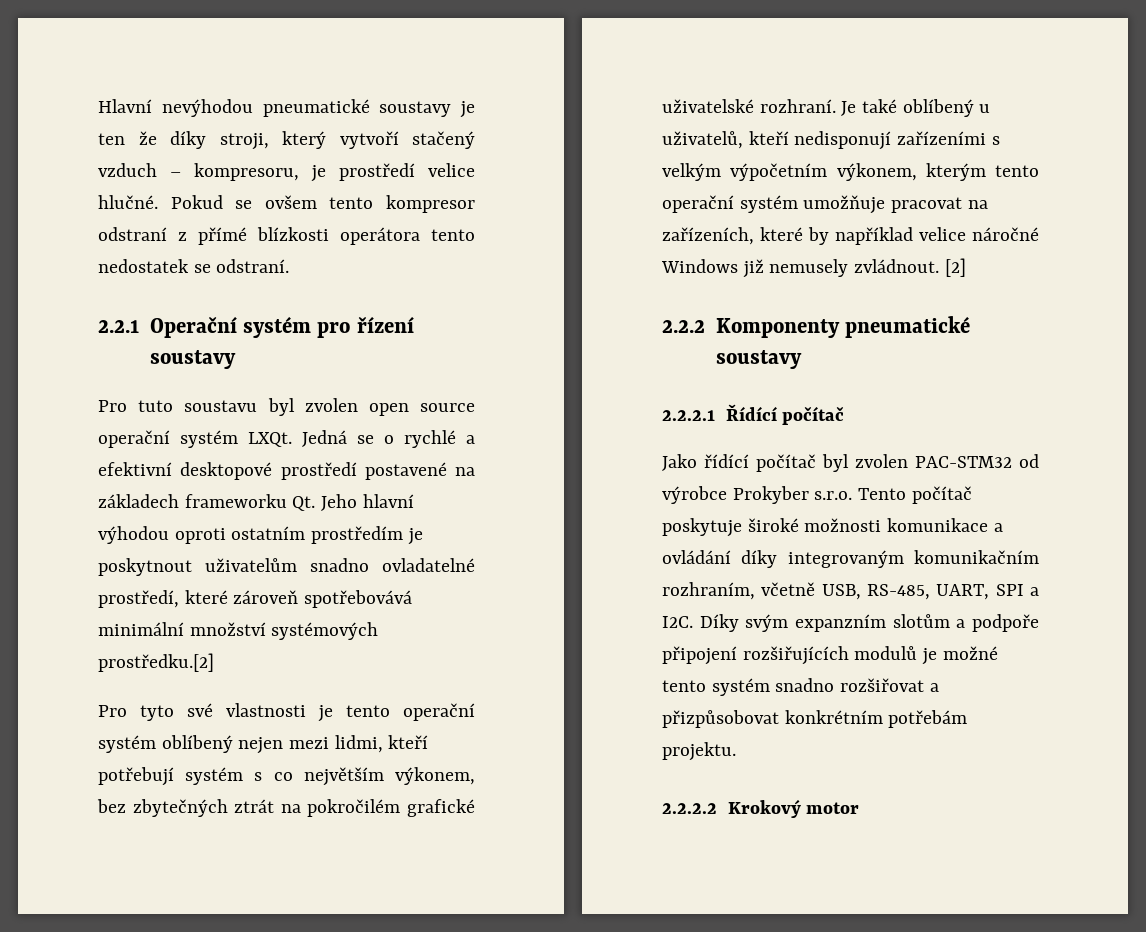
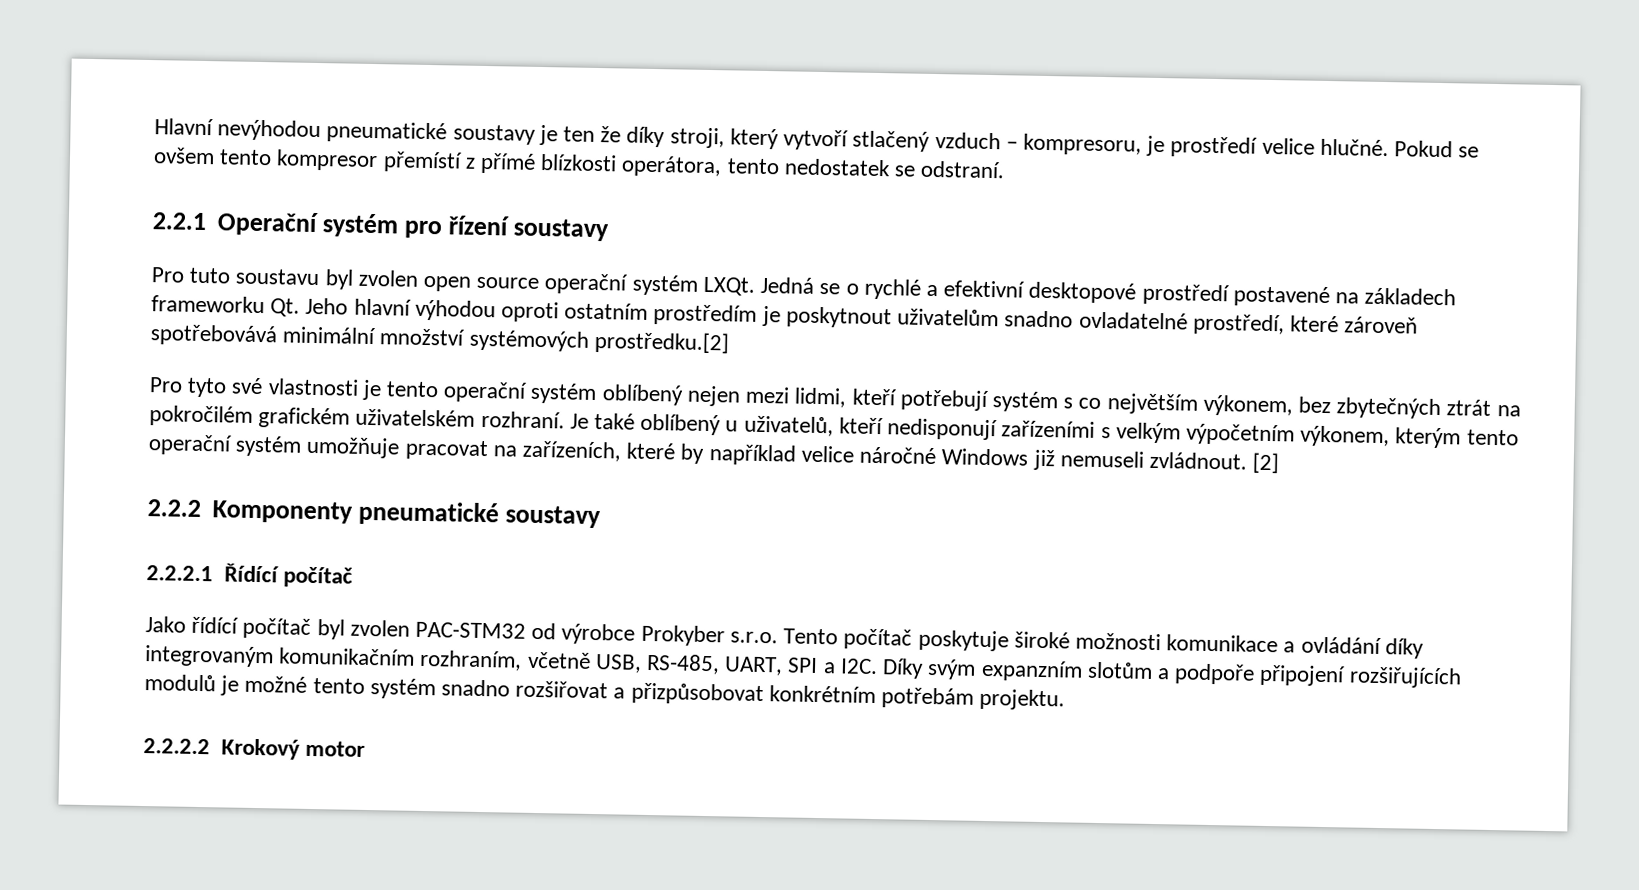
[412,131,475,149] stačený -> [852,130,931,152] stlačený
[98,227,167,241] odstraní -> [382,151,463,173] přemístí
[340,227,420,245] operátora -> [621,155,723,178] operátora,
[407,799,475,817] [662,99,754,113] grafické uživatelské -> [258,407,476,429] grafickém uživatelském
[769,259,849,277] nemusely -> [1059,450,1144,468] nemuseli

